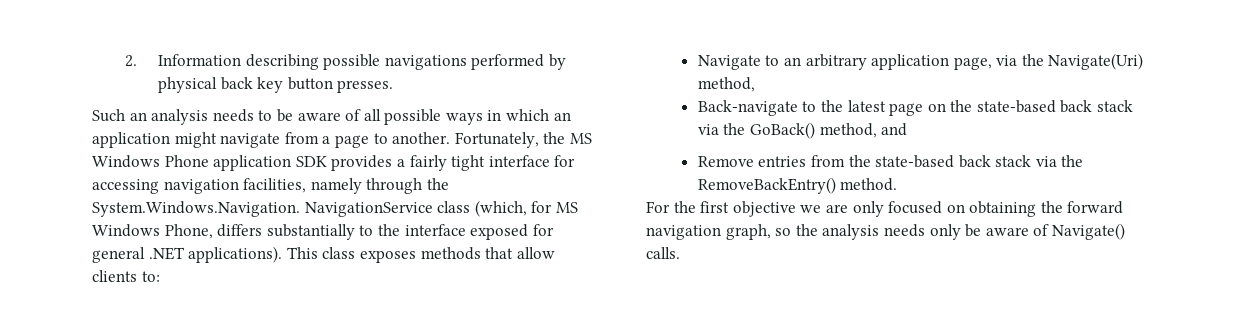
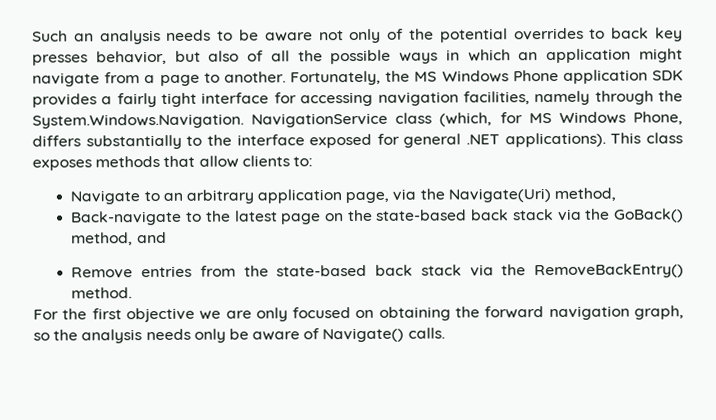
[125,54,567,70] [158,77,394,93] 2. Information describing possible navigations performed by physical back key button presses. // -> (32, 36) none
(341, 116) none -> [318,27,683,44] [32,50,240,66] not only of the potential overrides to back key presses behavior, but also
(381, 115) none -> [297,50,323,62] the

